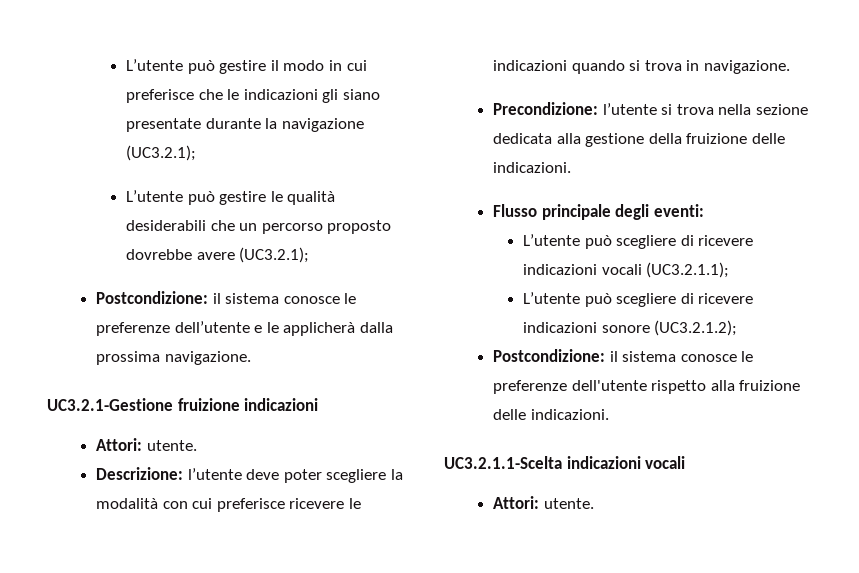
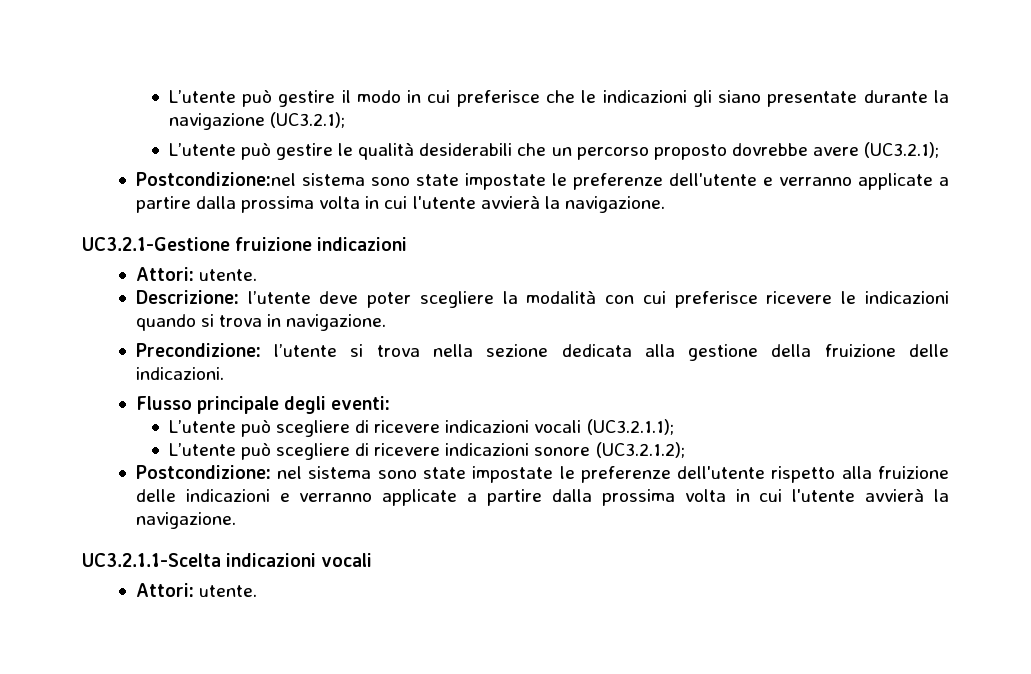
[95,291,357,304] [95,321,393,336] [95,351,160,365] Postcondizione: il sistema conosce le preferenze dell’utente e le applicherà dalla prossima -> [135,172,950,190] [135,195,560,213] Postcondizione:nel sistema sono state impostate le preferenze dell'utente e verranno applicate a partire dalla prossima volta in cui l'utente avvierà la
[609,351,737,362] il sistema conosce -> [277,466,554,483] nel sistema sono state impostate
[530,409,609,420] indicazioni. -> [185,488,950,506] [135,512,236,529] indicazioni e verranno applicate a partire dalla prossima volta in cui l'utente avvierà la navigazione.

